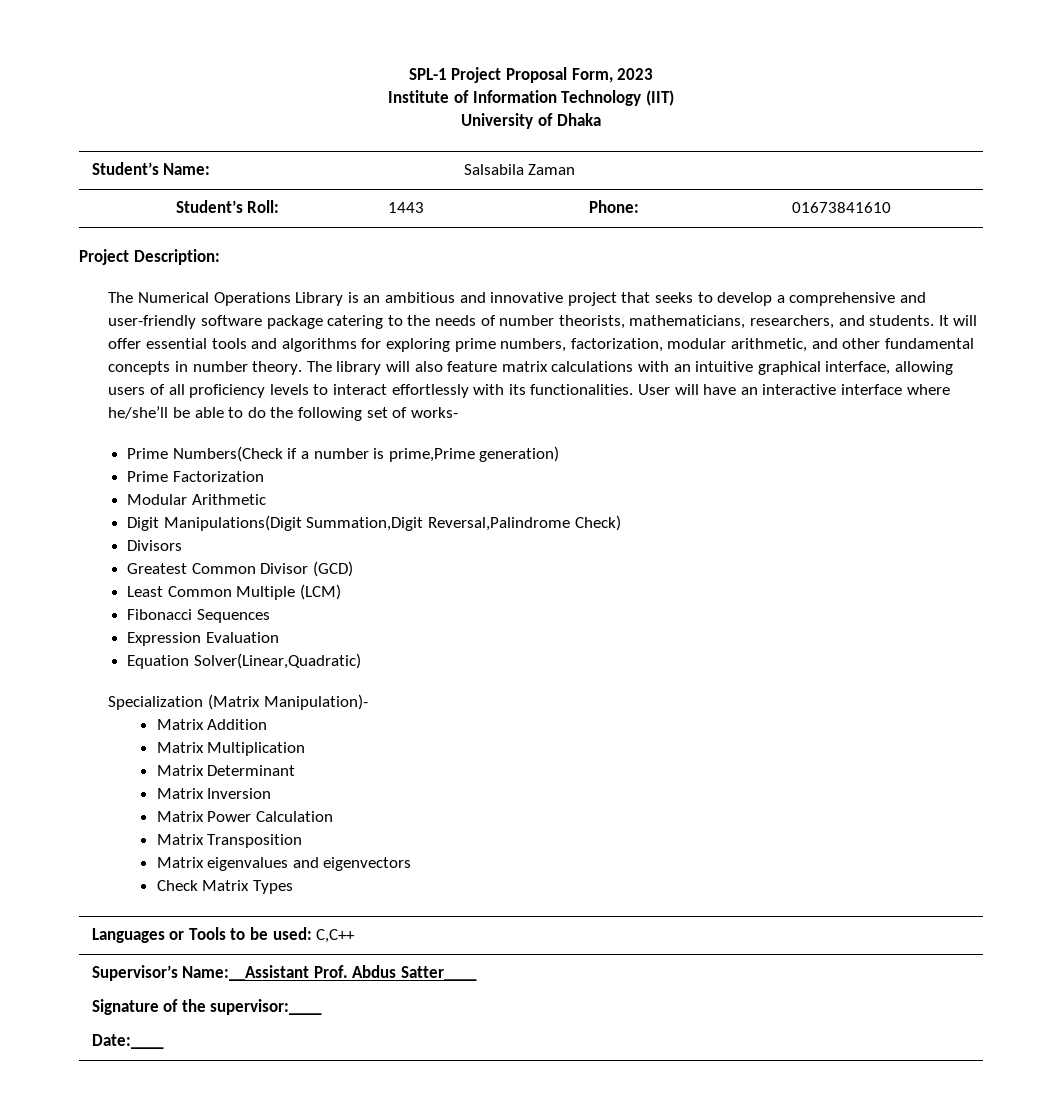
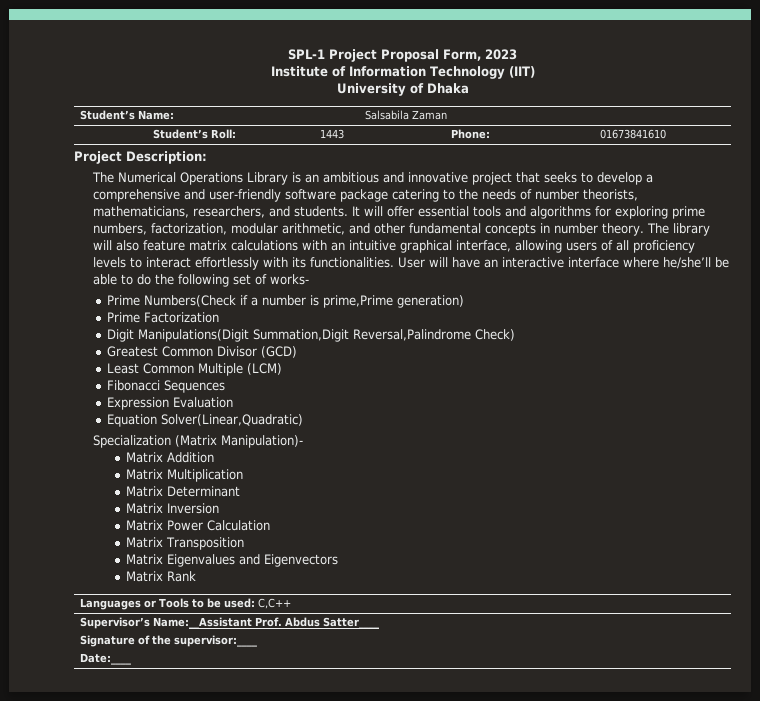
[127,494,266,505] // Modular Arithmetic -> (220, 317) none
[127,540,183,551] // Divisors -> (516, 335) none
[207,857,412,871] [156,880,293,894] eigenvalues and eigenvectors // Check Matrix Types -> [167,554,339,567] [126,571,197,582] Eigenvalues and Eigenvectors // Matrix Rank

